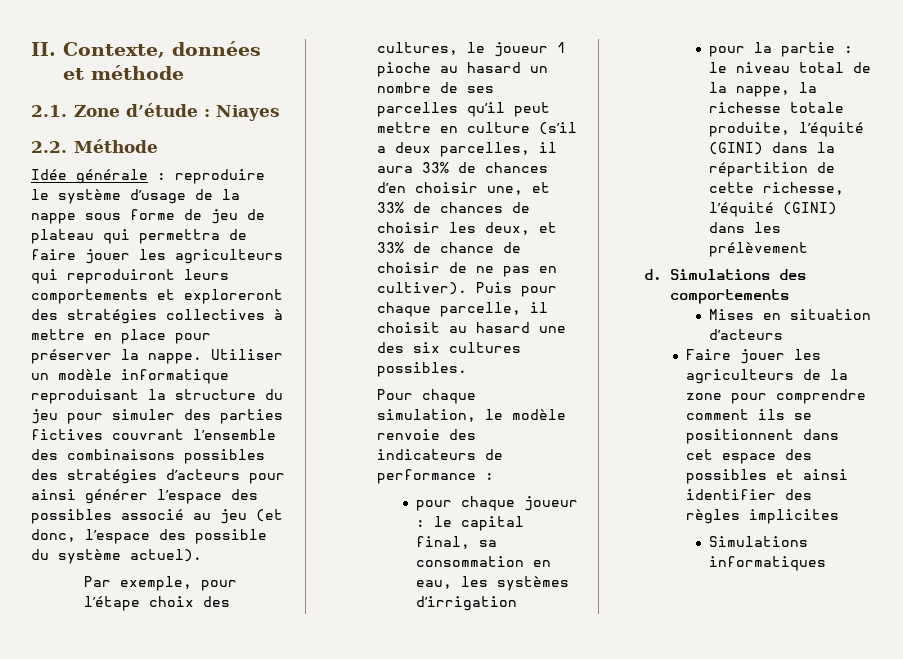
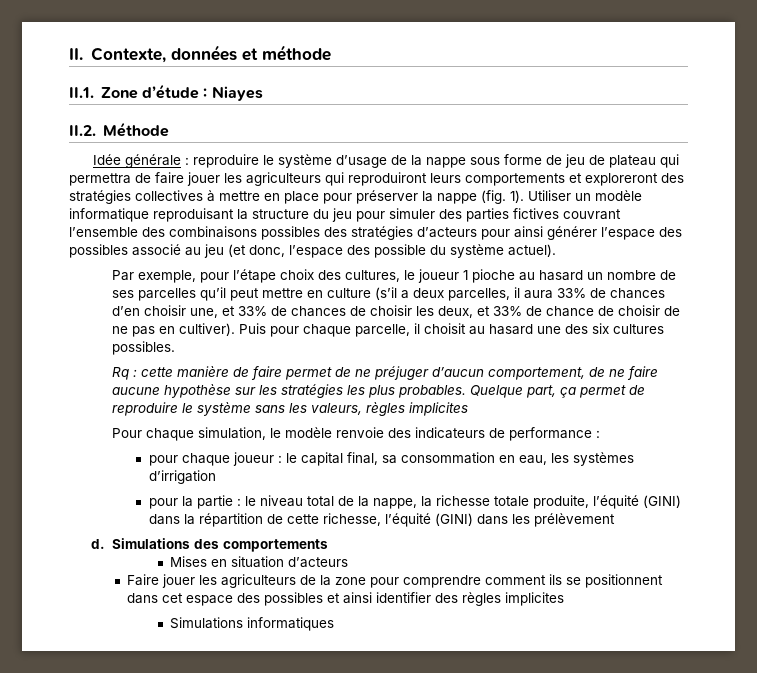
[31,105,67,117] 2.1. -> [69,87,94,98] II.1.
[31,141,67,153] 2.2. -> [69,125,96,136] II.2.
[148,353,202,364] nappe. -> [437,190,524,204] nappe (fig. 1).
(468, 369) none -> [112,366,659,380] [112,384,646,398] [112,402,469,416] // Rq : cette manière de faire permet de ne préjuger d’aucun comportement, de ne faire aucune hypothèse sur les stratégies les plus probables. Quelque part, ça permet de reproduire le système sans les valeurs, règles implicites

